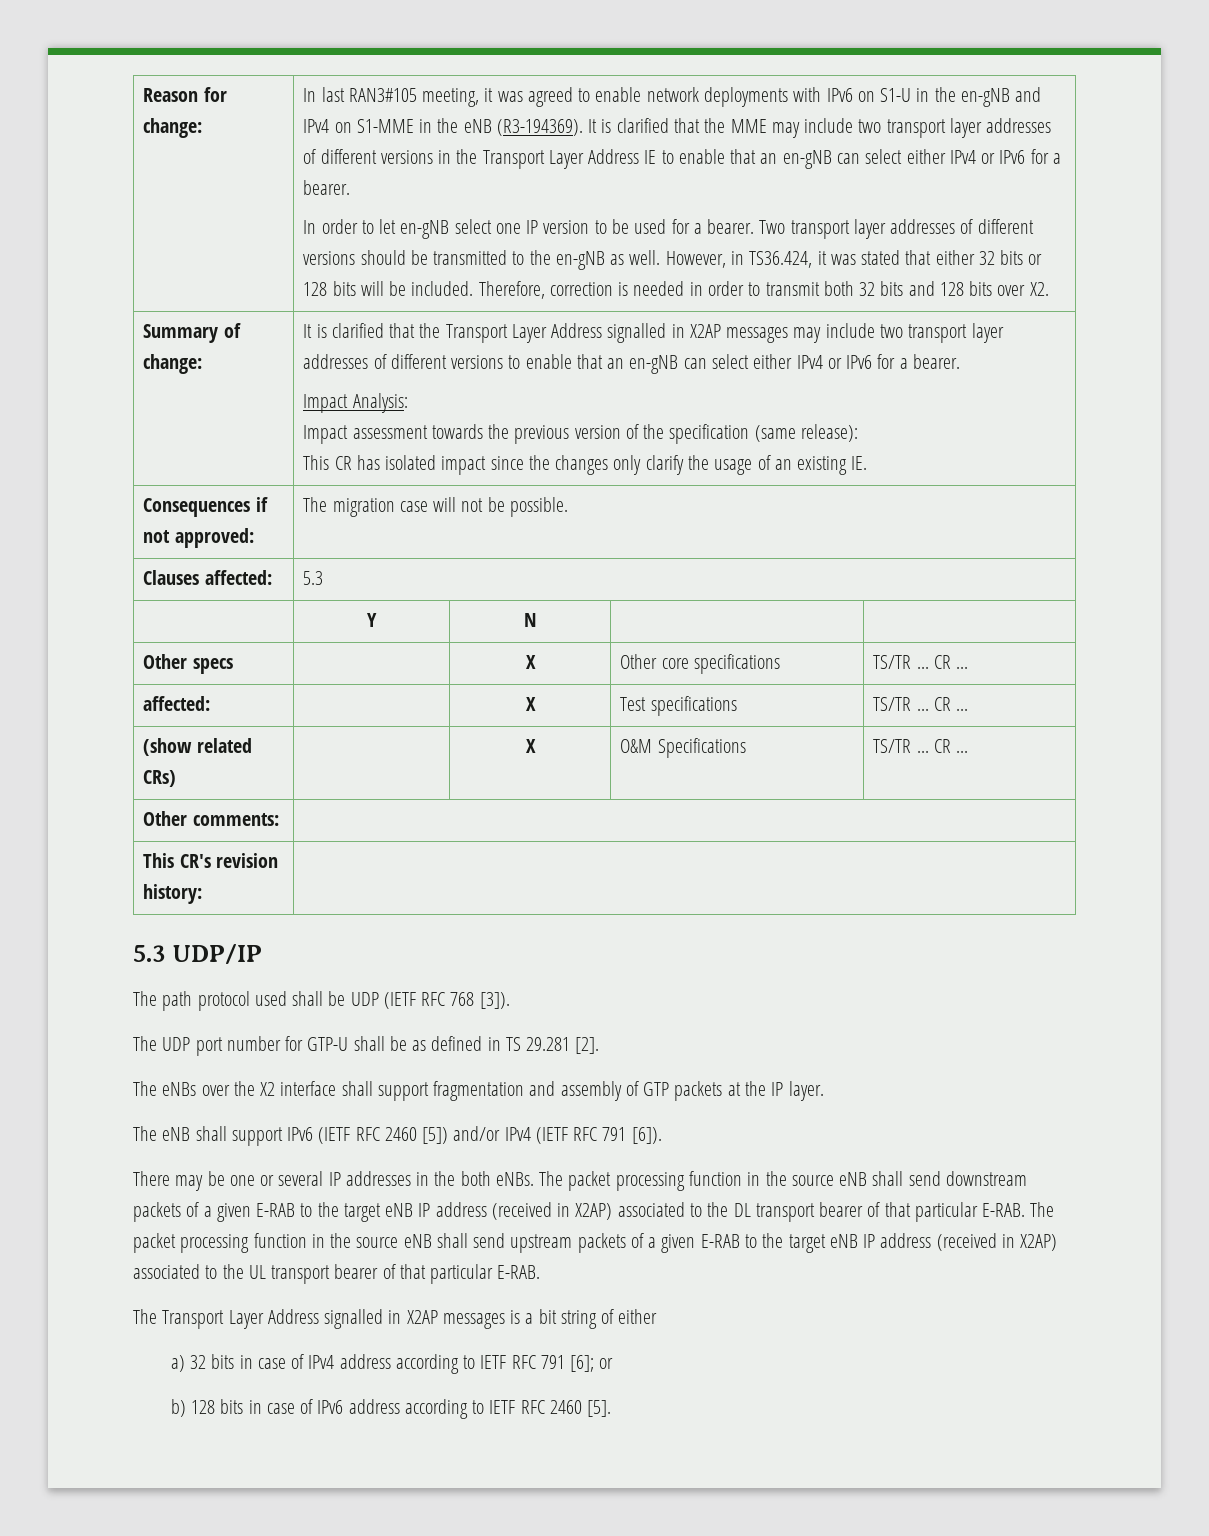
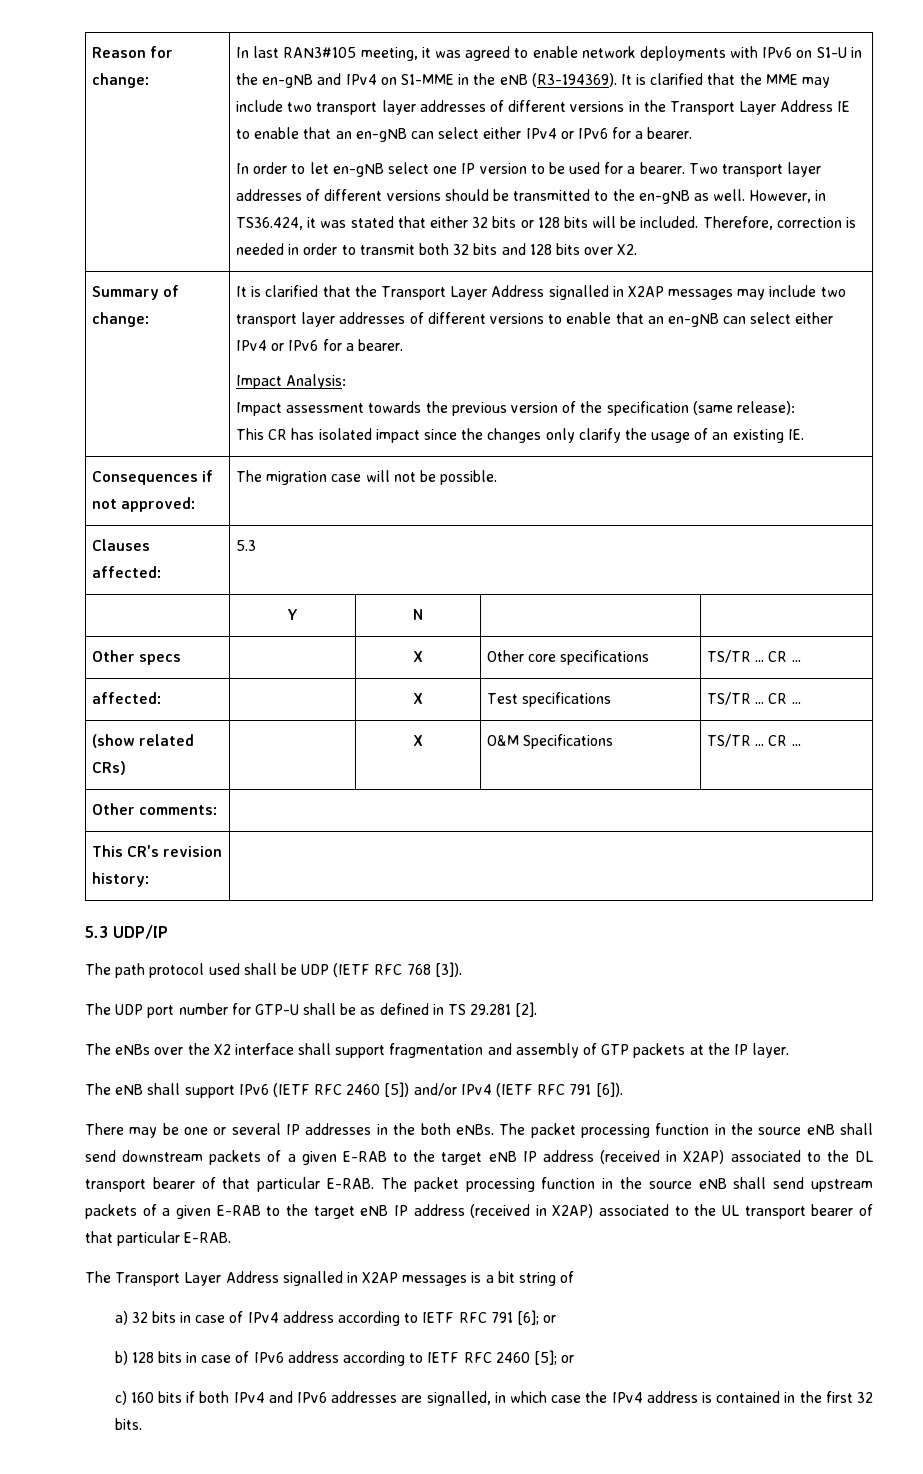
[618,1309,658,1324] either -> (575, 1277) none
[587,1400,612,1417] [5]. -> [533,1350,575,1365] [114,1391,873,1406] [114,1418,142,1430] [5]; or // c) 160 bits if both IPv4 and IPv6 addresses are signalled, in which case the IPv4 address is contained in the first 32 bits.

